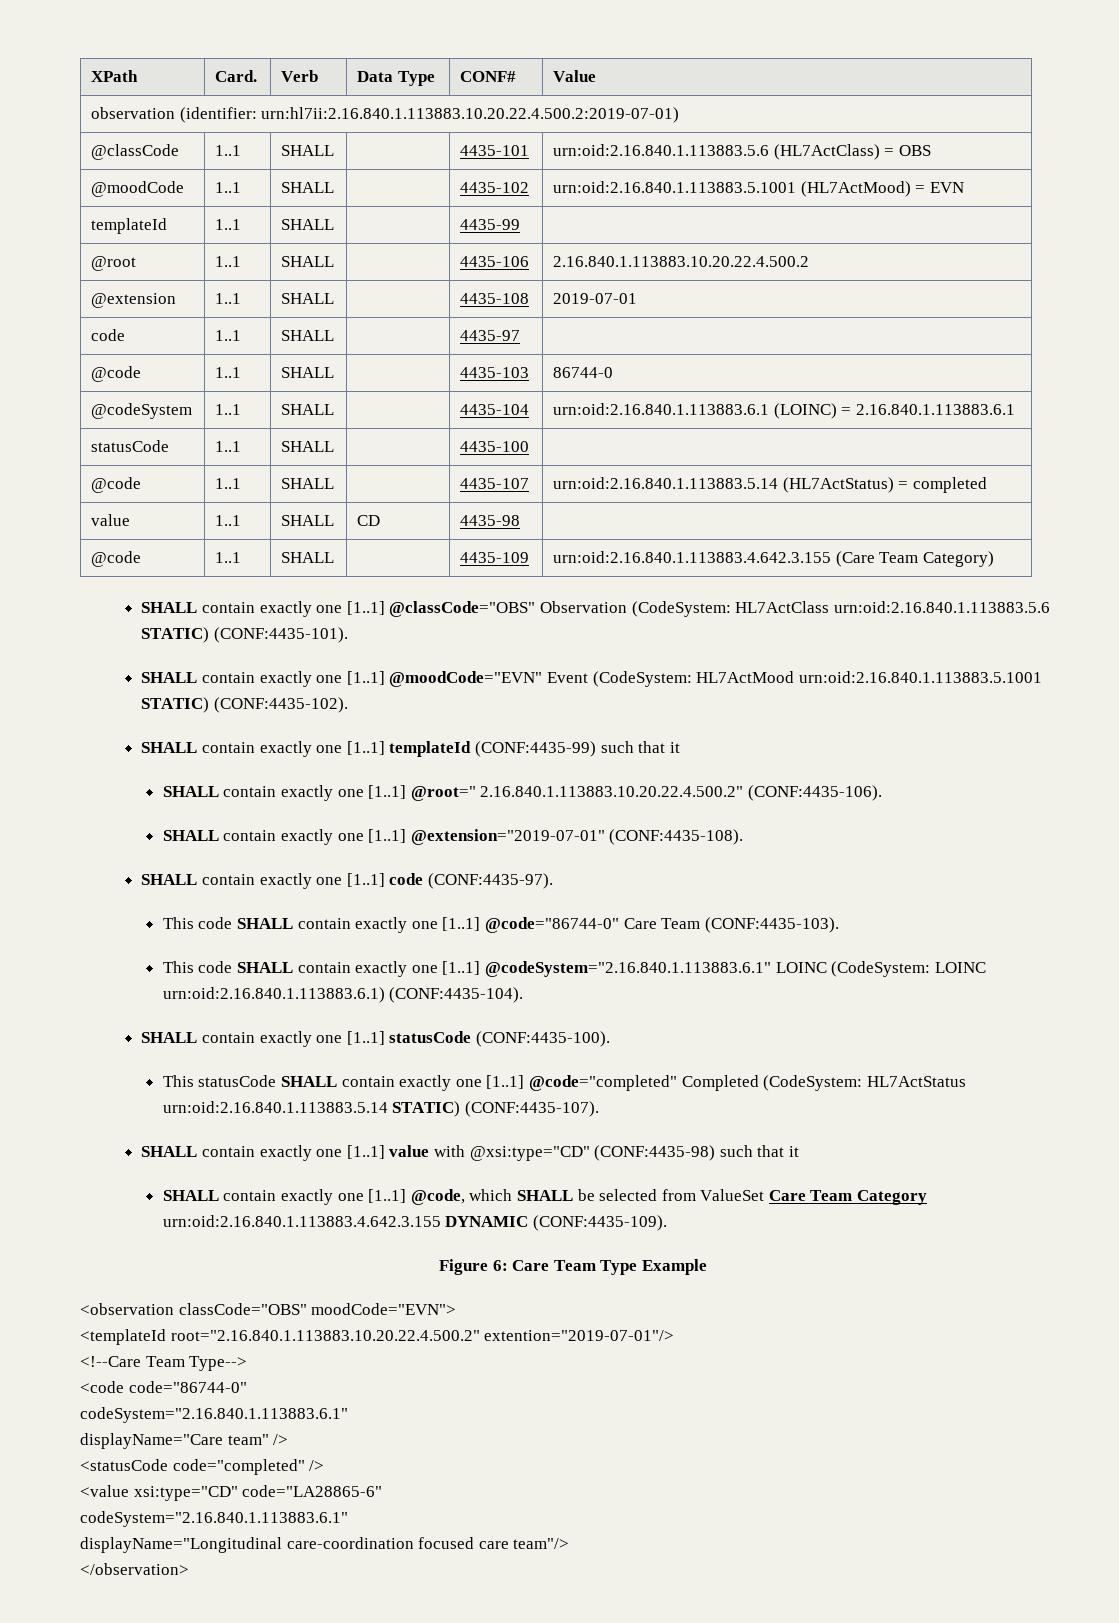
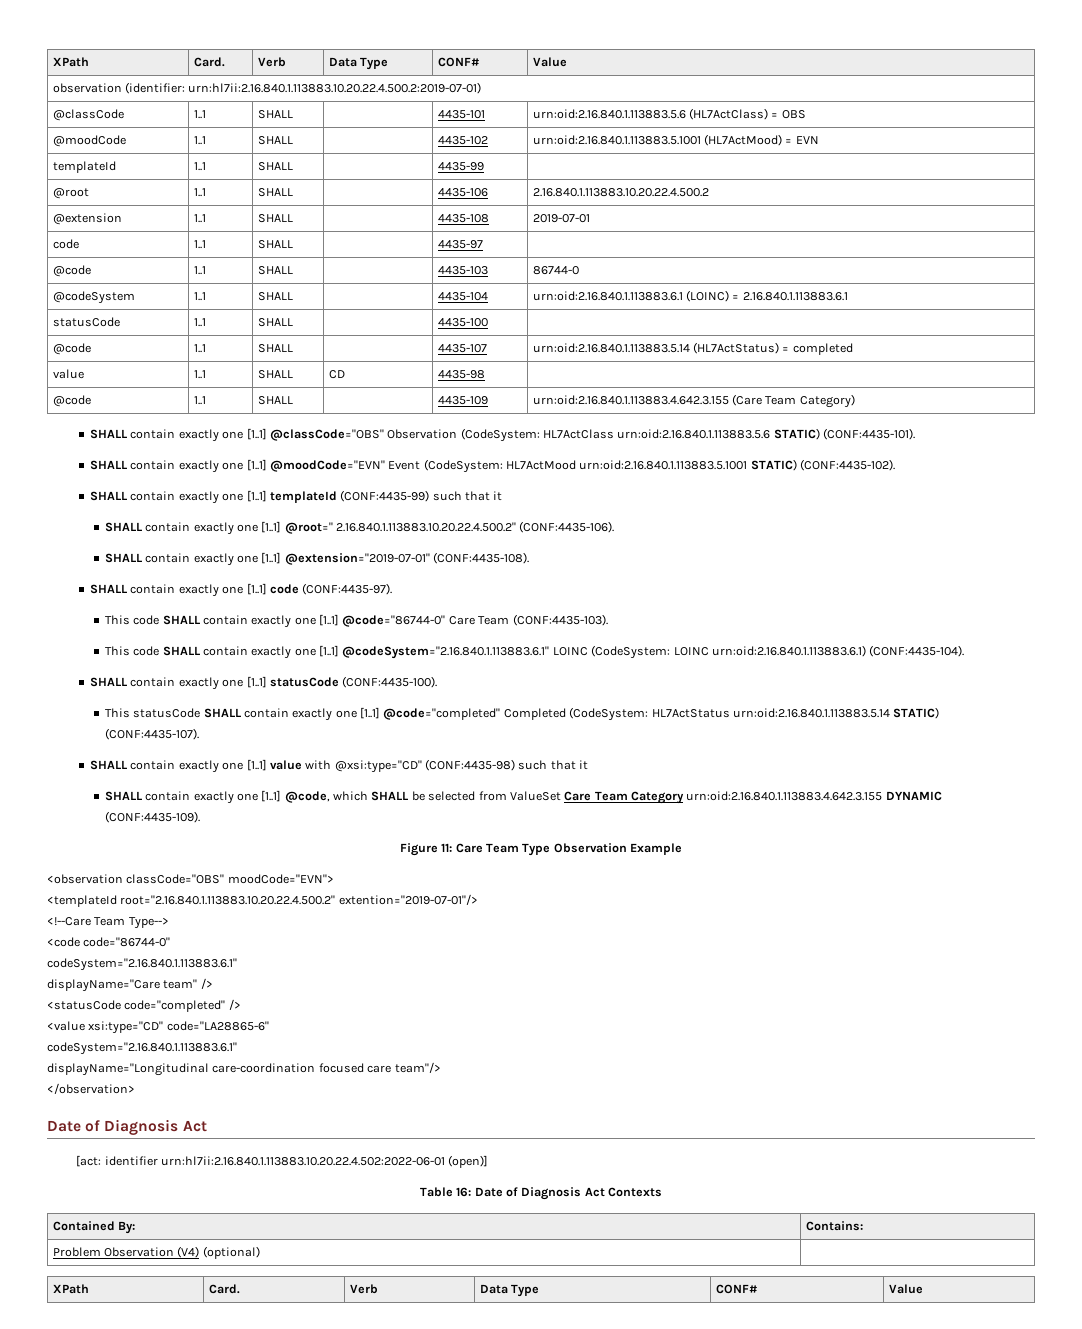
[492,1260,508,1271] 6: -> [441,843,453,852] 11:
(638, 1267) none -> [553,843,627,853] Observation
(189, 1569) none -> [47,1119,207,1135] [76,1155,489,1168] [419,1187,663,1200] [52,1221,135,1234] [805,1221,863,1231] [52,1246,260,1259] [52,1284,89,1294] [208,1284,240,1294] [349,1284,378,1294] [479,1284,539,1297] [715,1284,757,1294] [888,1284,923,1294] // Date of Diagnosis Act // [act: identifier urn:hl7ii:2.16.840.1.113883.10.20.22.4.502:2022-06-01 (open)] // Table 16: Date of Diagnosis Act Contexts // Contained By: | Contains: // Problem Observation (V4) (optional) | // XPath | Card. | Verb | Data Type | CONF# | Value

